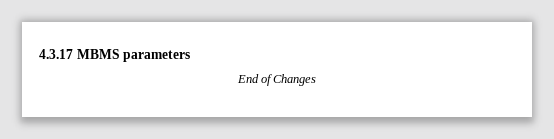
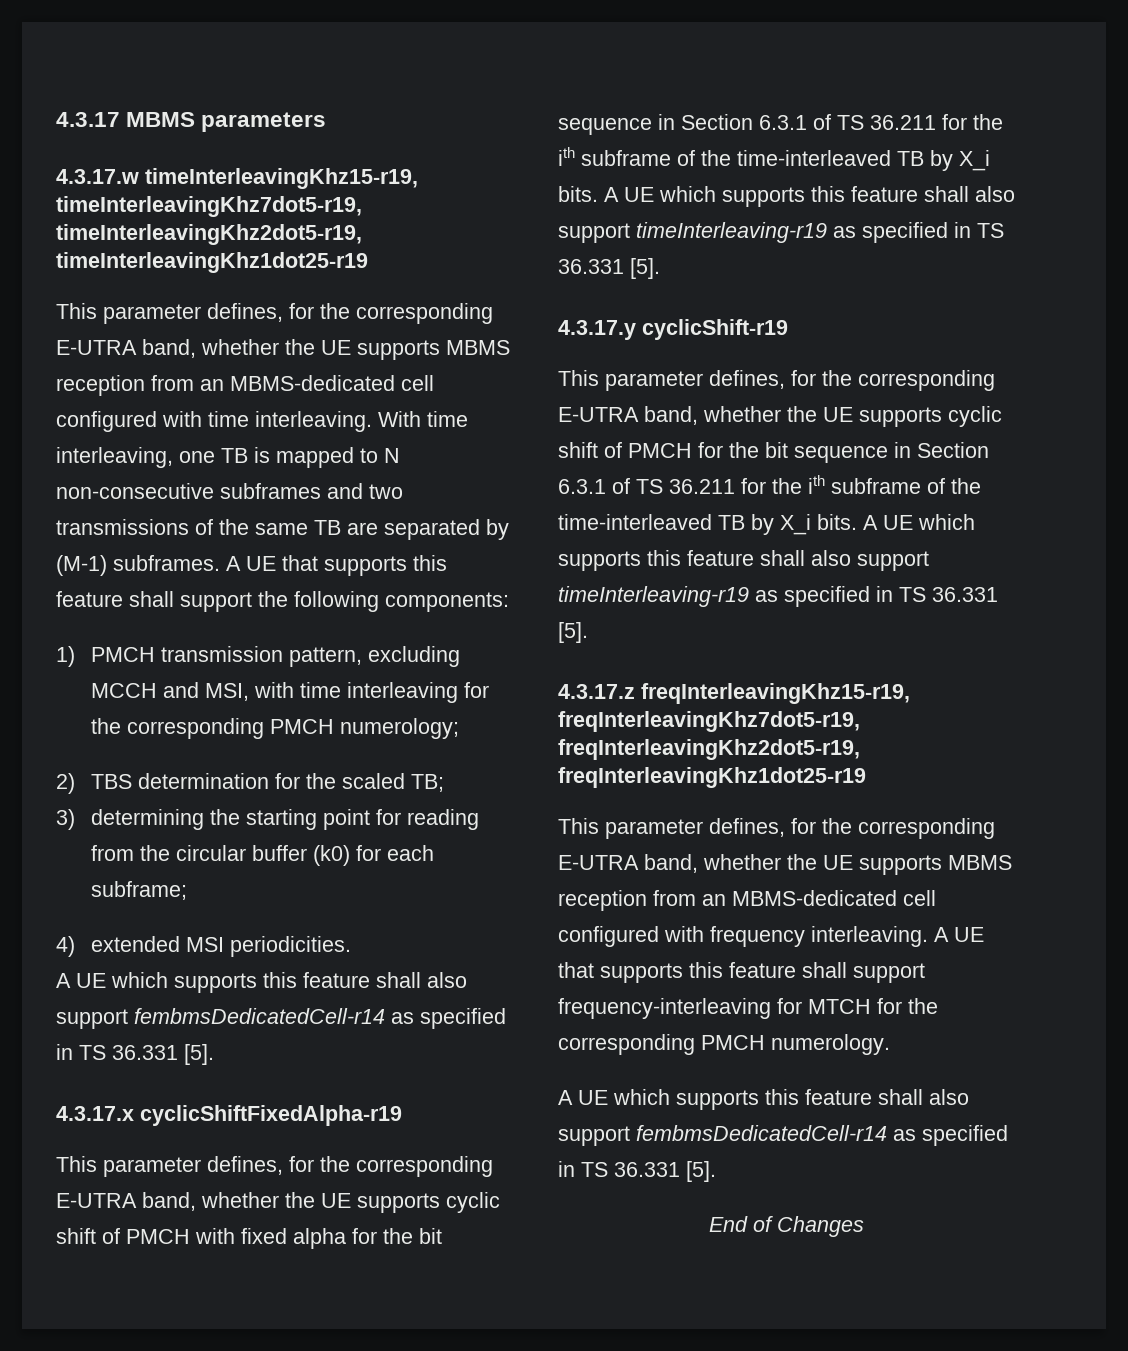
(191, 56) none -> [56,168,418,189] [56,196,362,217] [56,224,362,245] [56,252,368,273] [56,303,493,324] [56,339,510,360] [56,375,434,396] [56,411,468,432] [56,447,400,468] [56,483,403,499] [56,519,509,540] [56,555,447,576] [56,591,509,612] [56,646,461,667] [91,682,490,703] [91,718,460,739] [56,773,445,794] [56,809,480,830] [91,845,435,866] [91,881,188,900] [56,936,352,957] [56,972,467,993] [56,1008,506,1029] [56,1044,214,1065] [56,1105,402,1126] [56,1156,493,1177] [56,1192,500,1213] [56,1228,442,1249] [558,114,1003,135] [558,147,990,171] [558,186,1015,207] [558,222,1004,243] [558,258,660,279] [558,319,788,340] [558,370,995,391] [558,406,1002,427] [558,442,989,463] [558,475,981,494] [558,514,975,535] [558,550,929,571] [558,586,998,607] [558,622,588,643] [558,683,910,704] [558,711,860,732] [558,739,860,760] [558,767,866,788] [558,818,995,839] [558,854,1012,875] [558,890,936,911] [558,926,984,947] [558,962,925,983] [558,998,938,1019] [558,1034,890,1055] [558,1089,969,1110] [558,1125,1008,1146] [558,1161,716,1182] // 4.3.17.w timeInterleavingKhz15-r19, timeInterleavingKhz7dot5-r19, timeInterleavingKhz2dot5-r19, timeInterleavingKhz1dot25-r19 // This parameter defines, for the corresponding E-UTRA band, whether the UE supports MBMS reception from an MBMS-dedicated cell configured with time interleaving. With time interleaving, one TB is mapped to N non-consecutive subframes and two transmissions of the same TB are separated by (M-1) subframes. A UE that supports this feature shall support the following components: // 1) PMCH transmission pattern, excluding MCCH and MSI, with time interleaving for the corresponding PMCH numerology; // 2) TBS determination for the scaled TB; // 3) determining the starting point for reading from the circular buffer (k0) for each subframe; // 4) extended MSI periodicities. // A UE which supports this feature shall also support fembmsDedicatedCell-r14 as specified in TS 36.331 [5]. // 4.3.17.x cyclicShiftFixedAlpha-r19 // This parameter defines, for the corresponding E-UTRA band, whether the UE supports cyclic shift of PMCH with fixed alpha for the bit sequence in Section 6.3.1 of TS 36.211 for the ith subframe of the time-interleaved TB by X_i bits. A UE which supports this feature shall also support timeInterleaving-r19 as specified in TS 36.331 [5]. // 4.3.17.y cyclicShift-r19 // This parameter defines, for the corresponding E-UTRA band, whether the UE supports cyclic shift of PMCH for the bit sequence in Section 6.3.1 of TS 36.211 for the ith subframe of the time-interleaved TB by X_i bits. A UE which supports this feature shall also support timeInterleaving-r19 as specified in TS 36.331 [5]. // 4.3.17.z freqInterleavingKhz15-r19, freqInterleavingKhz7dot5-r19, freqInterleavingKhz2dot5-r19, freqInterleavingKhz1dot25-r19 // This parameter defines, for the corresponding E-UTRA band, whether the UE supports MBMS reception from an MBMS-dedicated cell configured with frequency interleaving. A UE that supports this feature shall support frequency-interleaving for MTCH for the corresponding PMCH numerology. // A UE which supports this feature shall also support fembmsDedicatedCell-r14 as specified in TS 36.331 [5].

